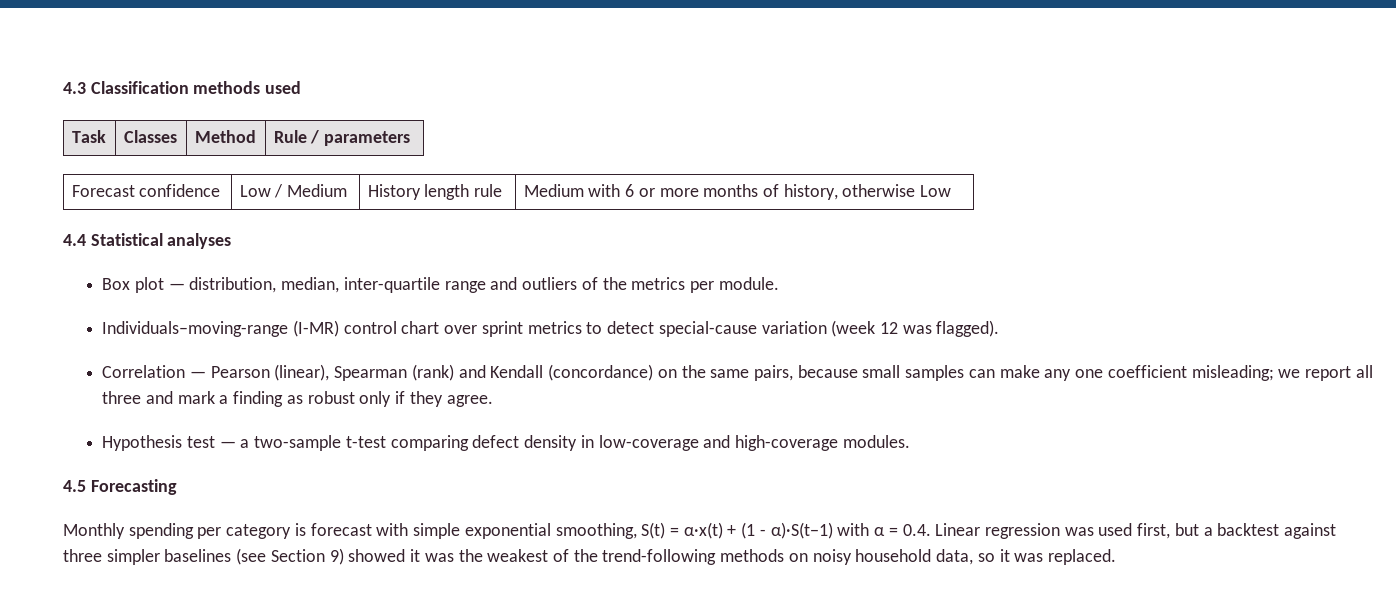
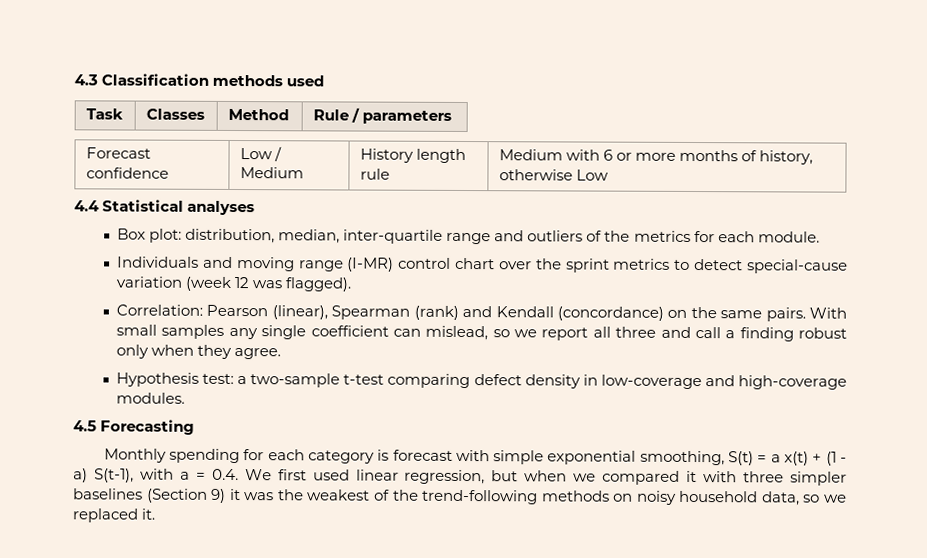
[135,277,185,293] plot — -> [149,228,183,243] plot:
[689,281,714,293] per -> [693,231,755,243] for each
[102,321,289,337] Individuals–moving-range -> [117,256,344,272] Individuals and moving range
(478, 329) none -> [535,258,562,270] the
[102,365,207,378] Correlation — -> [116,304,204,316] Correlation:
[753,365,1274,381] pairs, because small samples can make any one coefficient misleading; -> [765,307,847,322] [116,324,510,341] pairs. With small samples any single coefficient can mislead, so
[177,391,215,404] mark -> [694,327,721,339] call
[286,395,303,404] as -> (794, 334) none
[395,391,406,404] if -> [151,344,195,356] when
[187,436,236,448] test — -> [202,373,235,385] test:
[197,527,222,539] per -> [243,449,305,461] for each
[683,522,723,539] α·x(t) -> [770,451,810,466] a x(t)
[770,522,1337,539] [63,548,406,565] α)·S(t−1) with α = 0.4. Linear regression was used first, but a backtest against three simpler baselines (see Section 9) showed -> [73,468,848,486] [73,488,227,503] a) S(t-1), with a = 0.4. We first used linear regression, but when we compared it with three simpler baselines (Section 9)
[999,549,1116,565] it was replaced. -> [824,494,847,503] [72,508,156,523] we replaced it.

